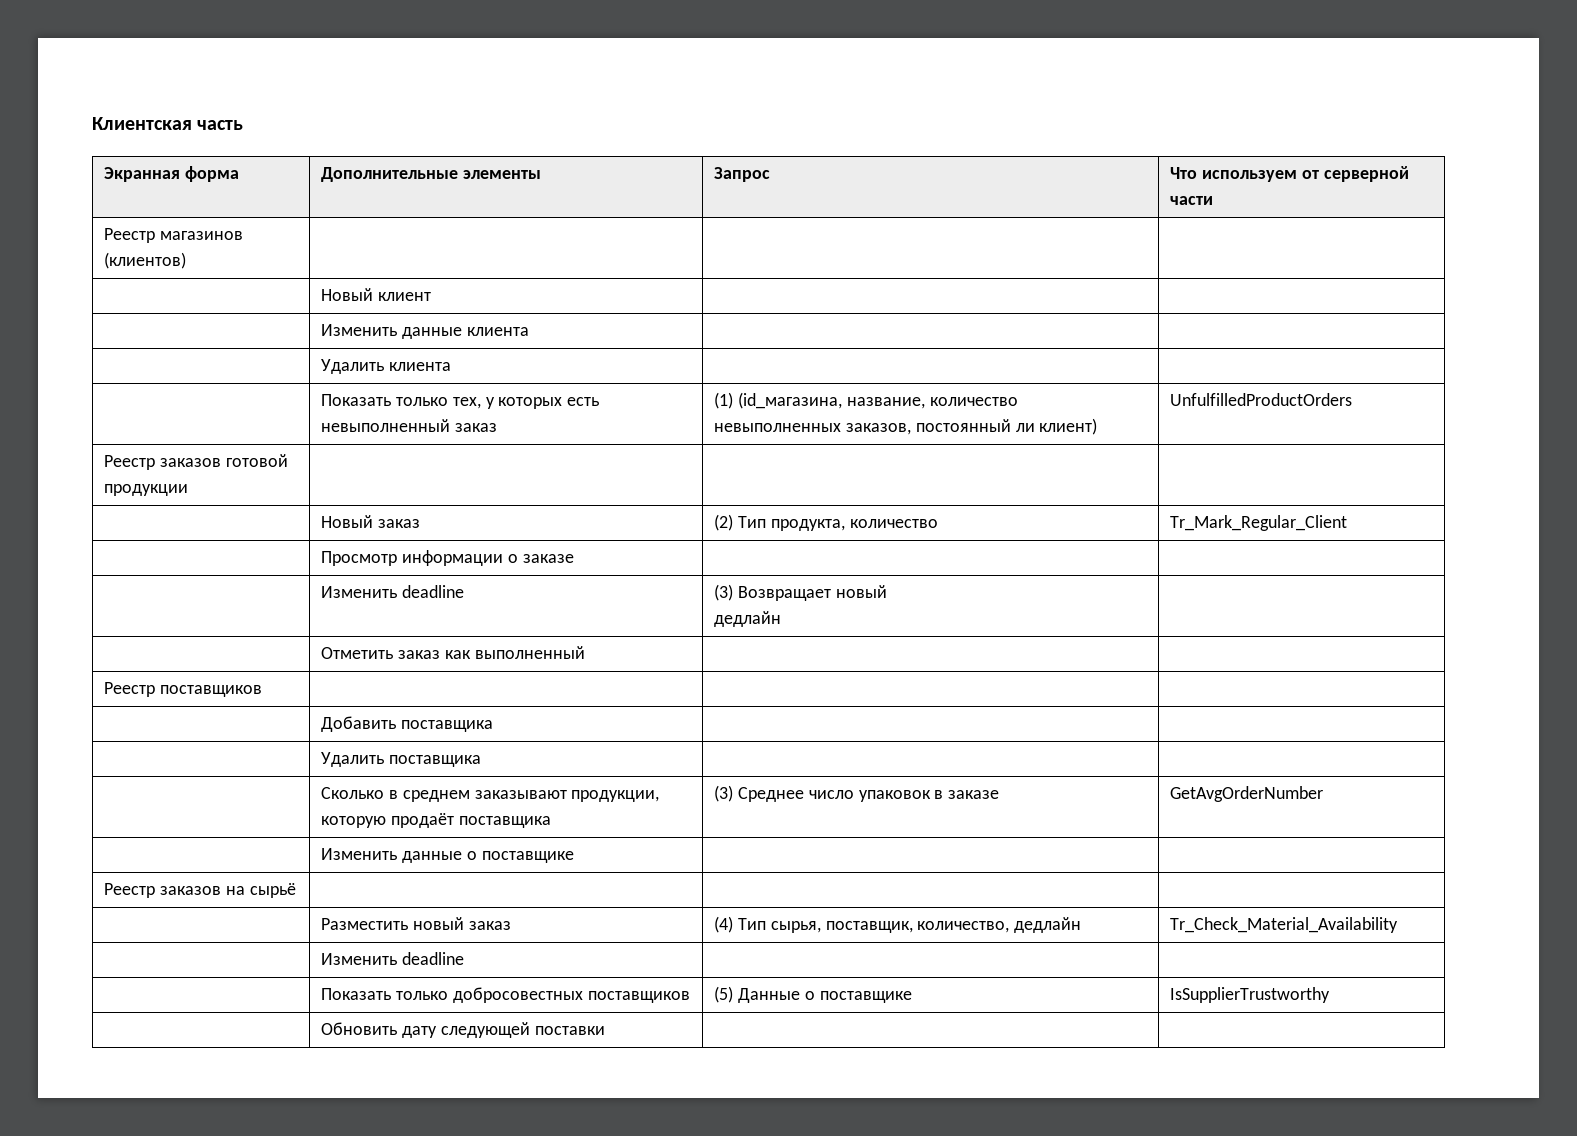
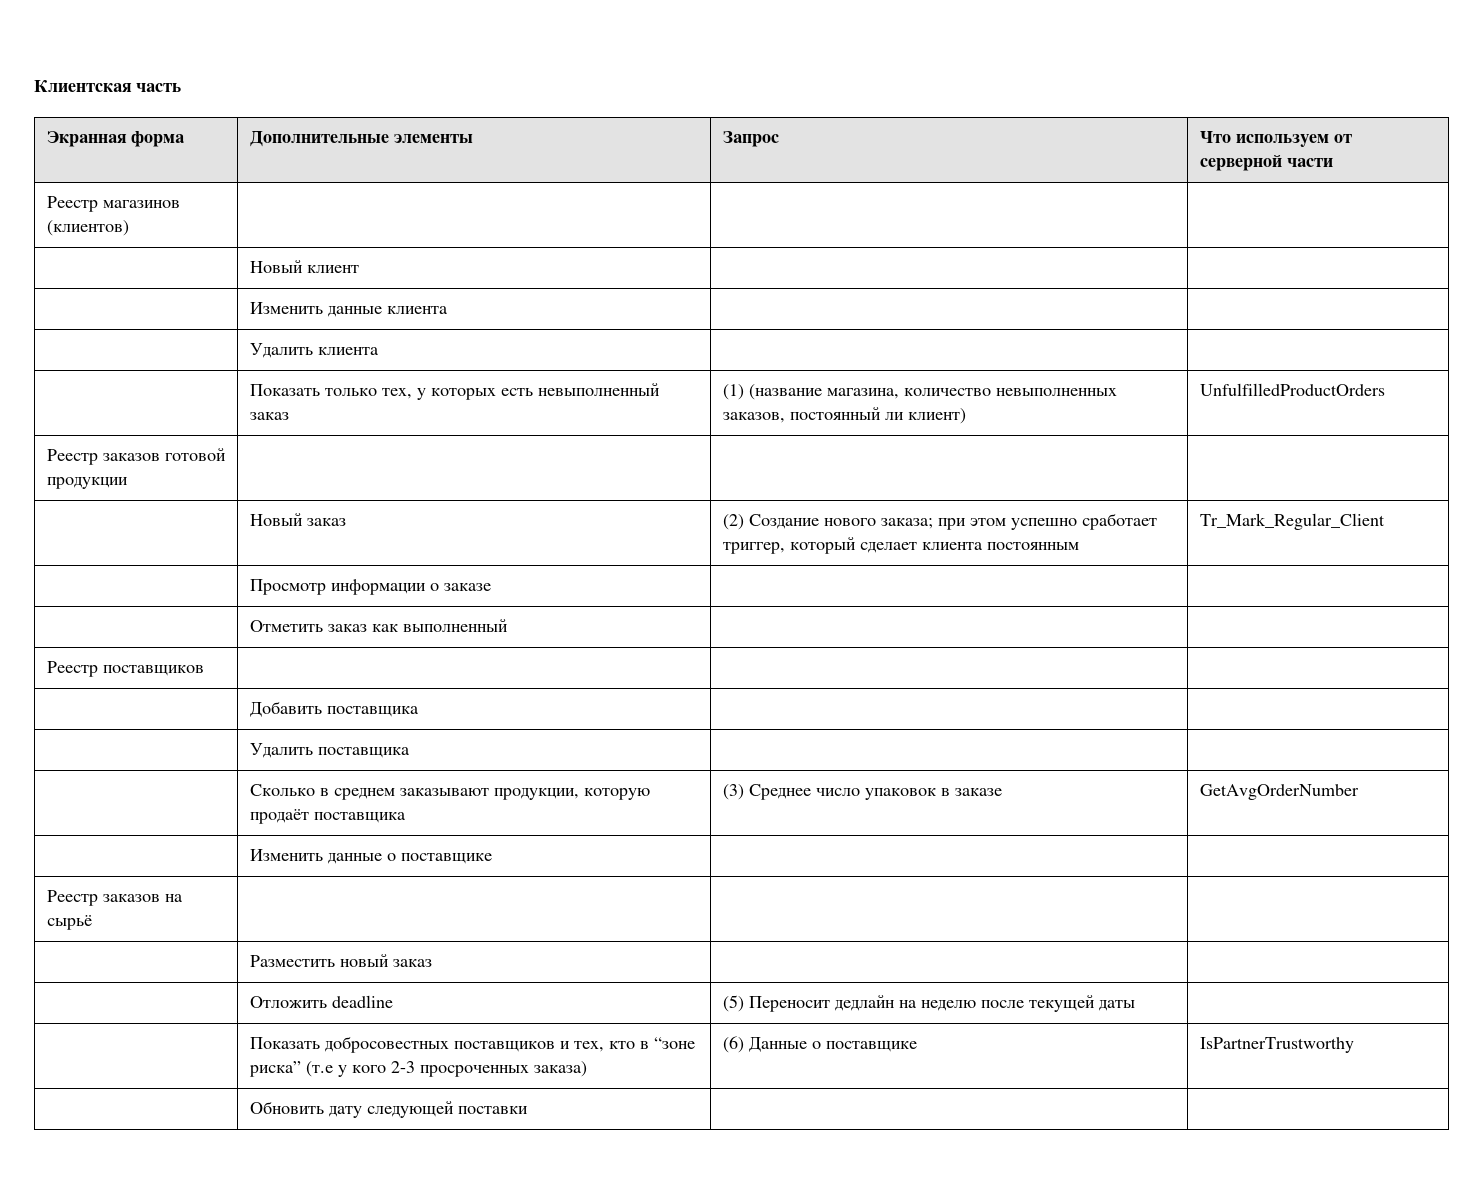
[737,392,925,409] (id_магазина, название, -> [748,384,899,400] (название магазина,
[737,516,938,531] Тип продукта, количество -> [748,513,1157,530] [722,537,1079,554] Создание нового заказа; при этом успешно сработает триггер, который сделает клиента постоянным
[321,585,464,598] [714,584,887,601] [714,611,782,627] // | Изменить deadline | (3) Возвращает новый // дедлайн | -> (491, 587) none
[714,916,1082,933] [1170,917,1399,933] [321,952,464,965] [321,988,448,1000] (4) Тип сырья, поставщик, количество, дедлайн | Tr_Check_Material_Availability // | Изменить deadline | | // | Показать только -> [249,995,393,1008] [722,995,1135,1012] [249,1037,320,1049] | // | Отложить deadline | (5) Переносит дедлайн на неделю после текущей даты | // | Показать
[714,986,734,1003] | (5) -> [559,1037,695,1052] [248,1061,587,1077] [722,1036,744,1053] и тех, кто в “зоне риска” (т.е у кого 2-3 просроченных заказа) | (6)
[1170,987,1331,1003] IsSupplierTrustworthy -> [1199,1037,1354,1053] IsPartnerTrustworthy

